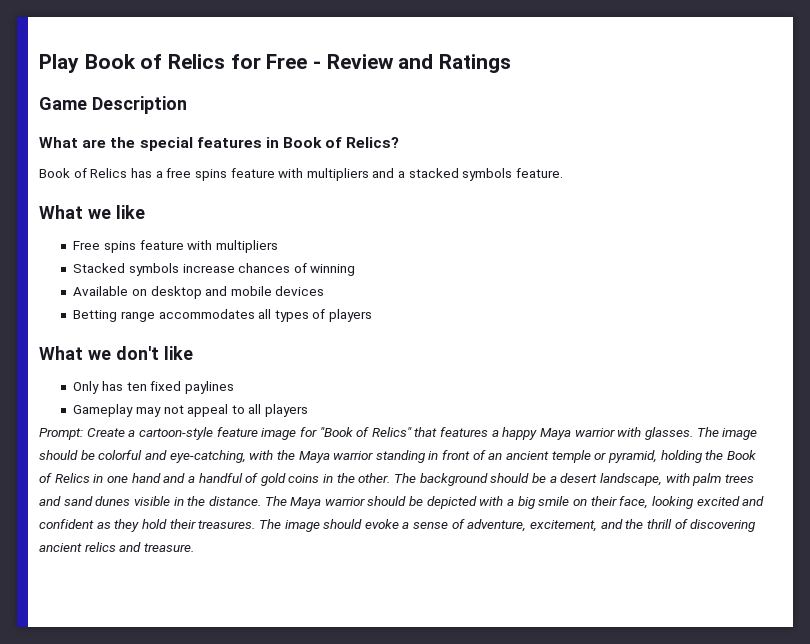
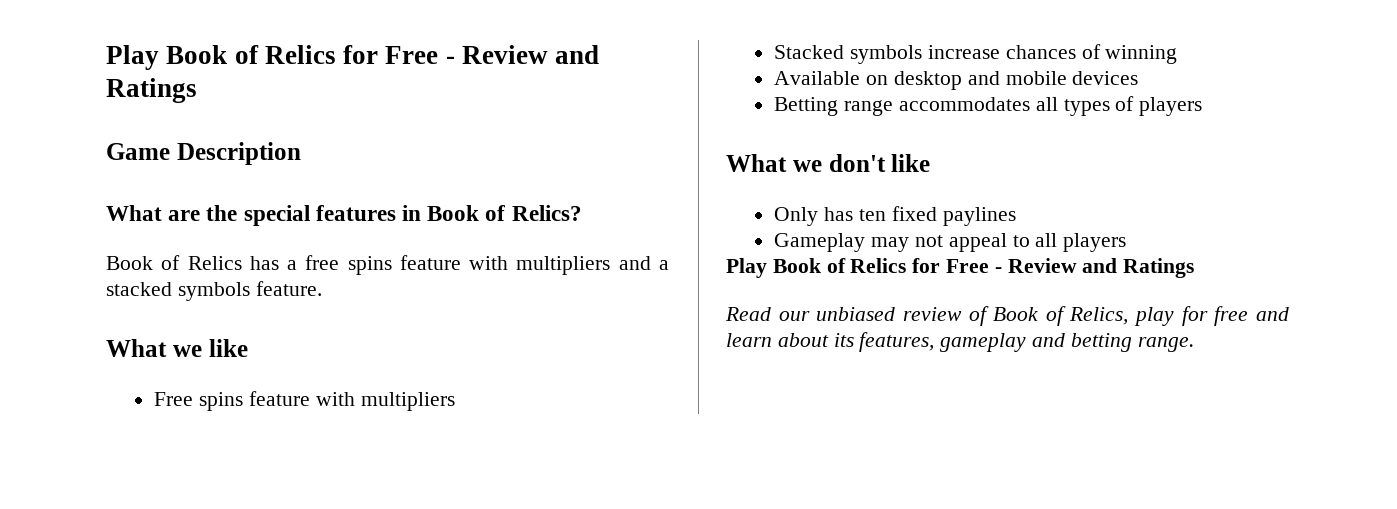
[39,427,758,440] [39,450,756,463] [39,473,754,486] [39,496,765,509] [39,519,756,532] [39,542,194,552] Prompt: Create a cartoon-style feature image for "Book of Relics" that features a happy Maya warrior with glasses. The image should be colorful and eye-catching, with the Maya warrior standing in front of an ancient temple or pyramid, holding the Book of Relics in one hand and a handful of gold coins in the other. The background should be a desert landscape, with palm trees and sand dunes visible in the distance. The Maya warrior should be depicted with a big smile on their face, looking excited and confident as they hold their treasures. The image should evoke a sense of adventure, excitement, and the thrill of discovering ancient relics and treasure. -> [726,258,1195,278] [725,306,1289,326] [726,332,1194,352] Play Book of Relics for Free - Review and Ratings // Read our unbiased review of Book of Relics, play for free and learn about its features, gameplay and betting range.

